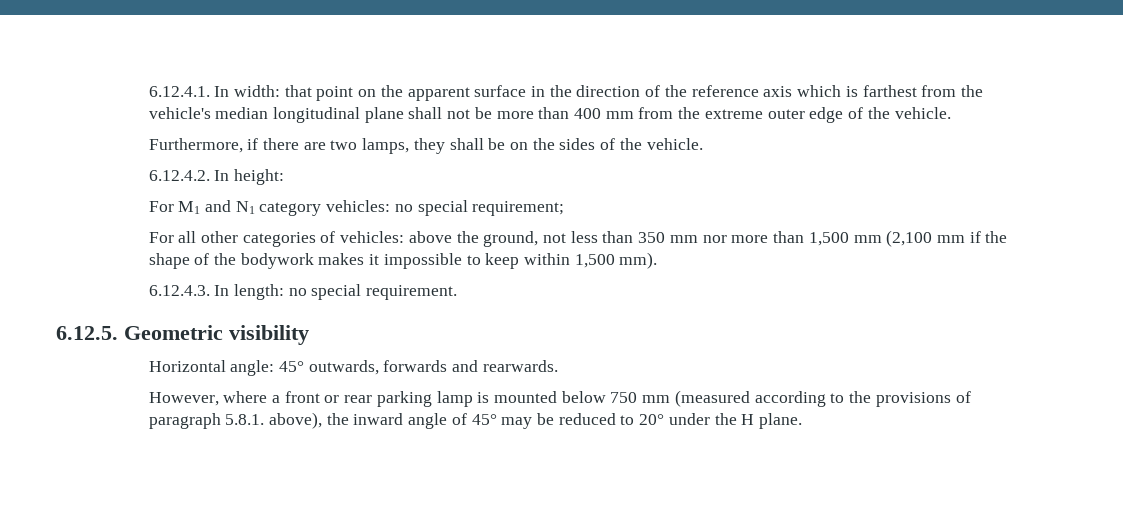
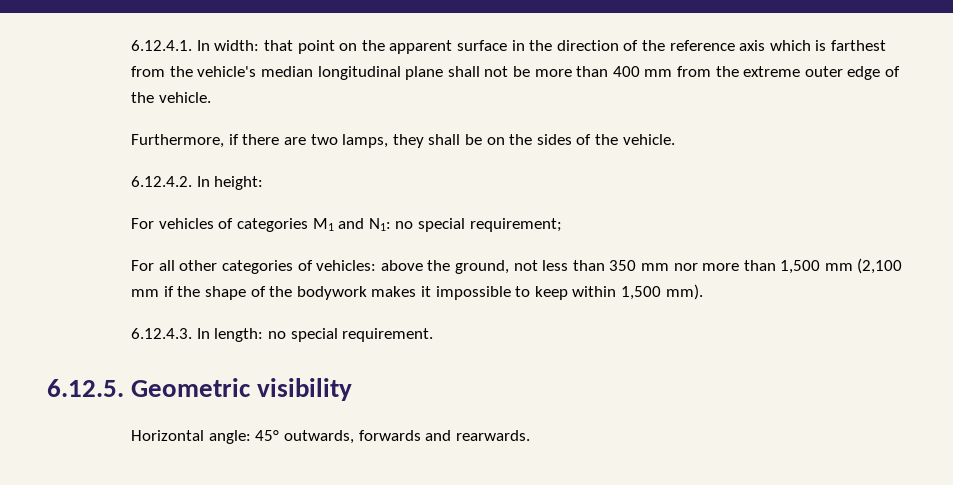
[178,200,391,216] M1 and N1 category vehicles: -> [158,218,391,232] vehicles of categories M1 and N1:
[148,390,971,407] [148,412,803,429] // However, where a front or rear parking lamp is mounted below 750 mm (measured according to the provisions of paragraph 5.8.1. above), the inward angle of 45° may be reduced to 20° under the H plane. -> (530, 435) none

